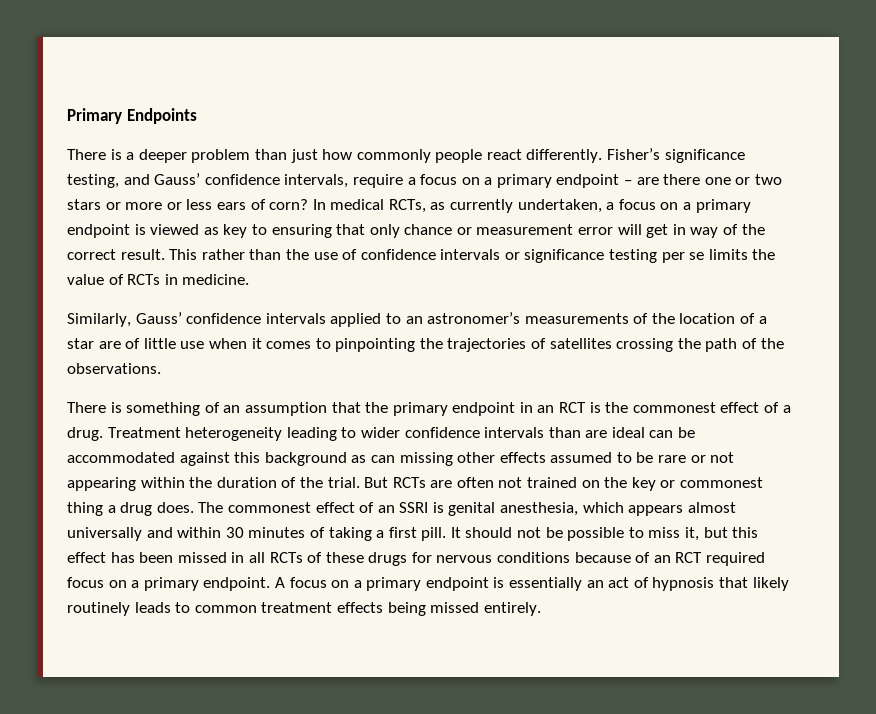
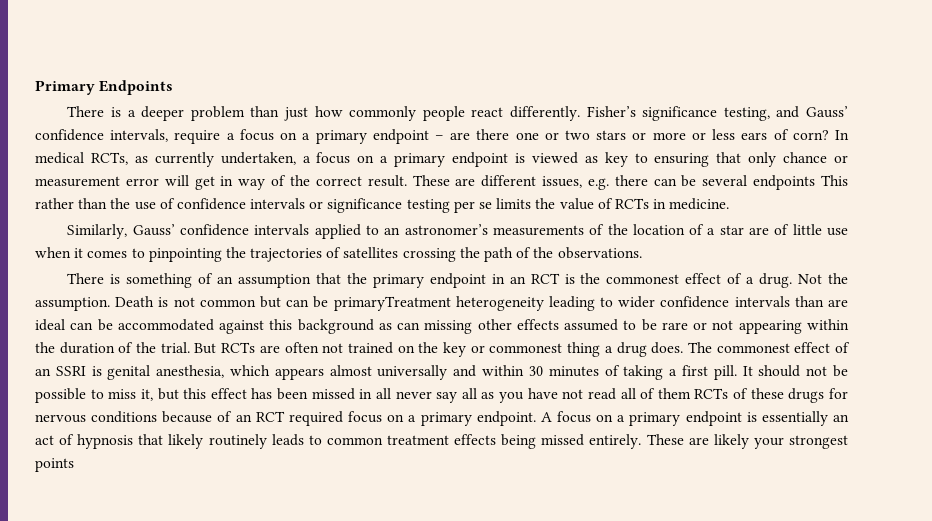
(165, 254) none -> [412,175,816,190] These are different issues, e.g. there can be several endpoints
[107,427,181,438] Treatment -> [798,273,848,284] [35,296,451,311] Not the assumption. Death is not common but can be primaryTreatment
(265, 557) none -> [395,388,691,403] never say all as you have not read all of them
(541, 609) none -> [646,434,848,449] [35,458,74,472] These are likely your strongest points

